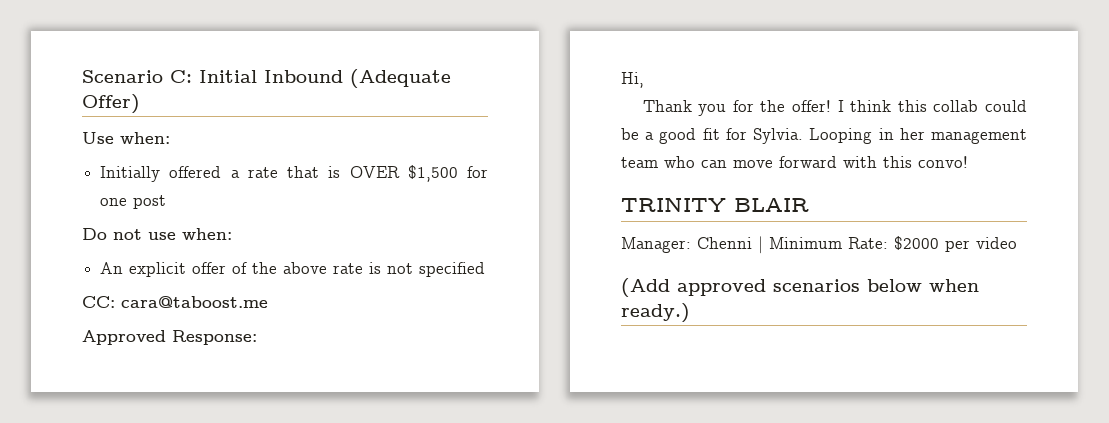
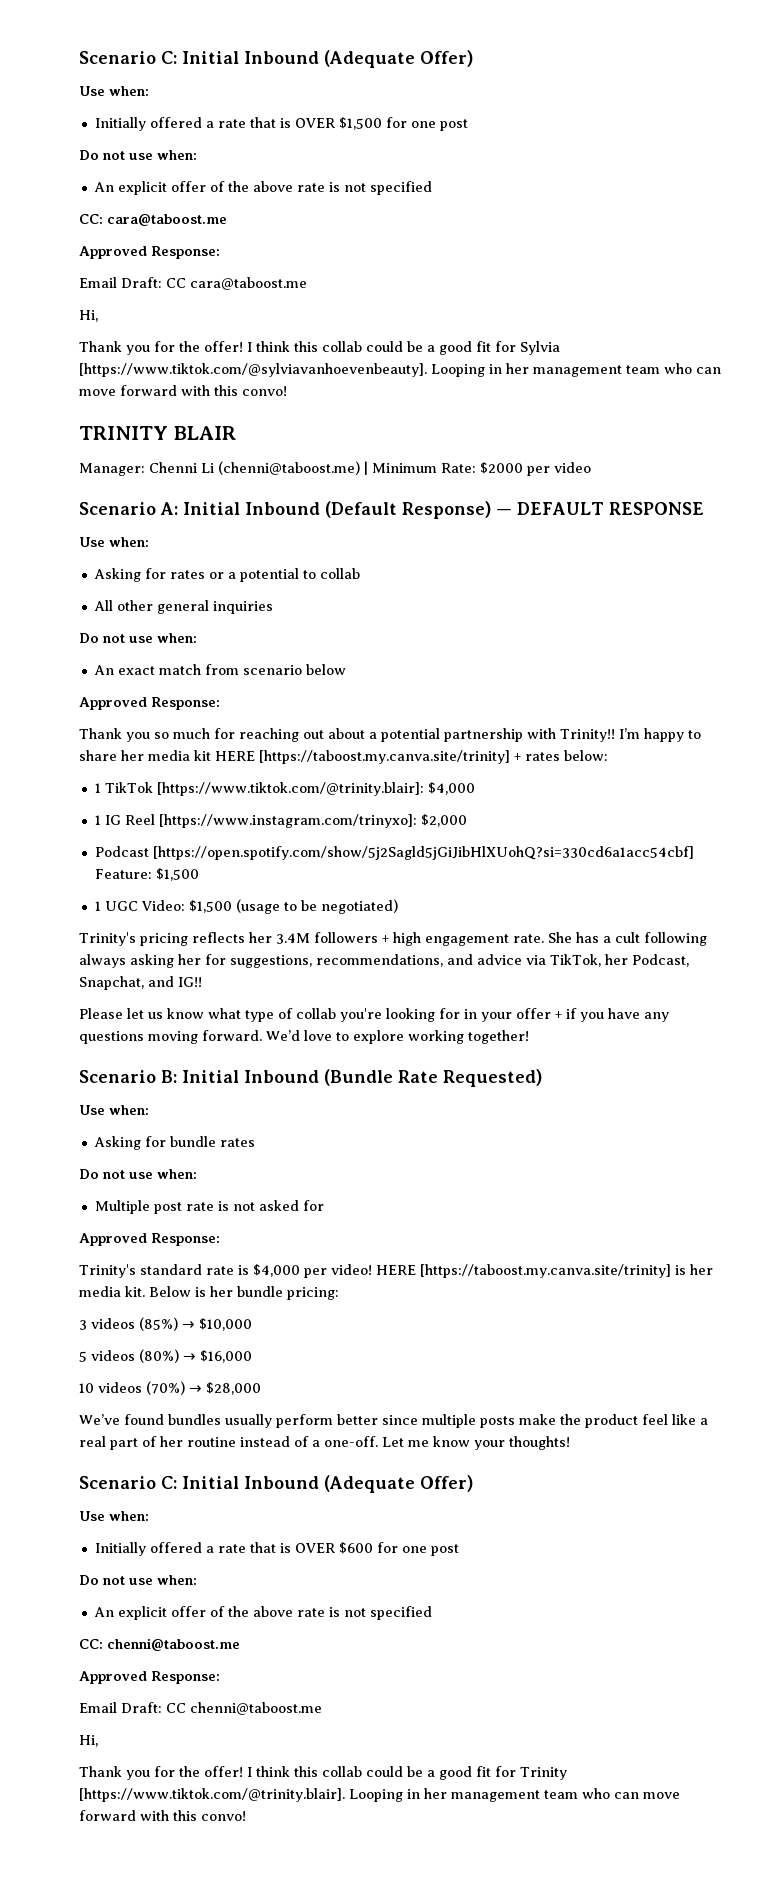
(257, 337) none -> [79,277,307,290] // Email Draft: CC cara@taboost.me
[753,128,804,144] Sylvia. -> [520,341,560,355] [79,363,427,377] Sylvia [https://www.tiktok.com/@sylviavanhoevenbeauty].
(752, 243) none -> [201,461,360,475] Li (chenni@taboost.me)
[621,278,979,297] [621,303,690,323] (Add approved scenarios below when ready.) -> [79,501,704,519] [79,537,149,547] [93,568,360,582] [93,600,273,614] [79,633,197,643] [93,664,346,675] [79,697,220,710] [79,728,701,742] [79,750,608,764] [94,782,475,796] [94,814,467,828] [94,846,694,860] [94,868,199,881] [94,899,398,914] [79,932,707,946] [79,954,689,968] [79,976,202,990] [79,1008,669,1022] [79,1030,529,1044] [79,1069,542,1087] [79,1105,149,1115] [93,1136,255,1150] [79,1169,197,1179] [94,1200,324,1214] [79,1233,220,1246] [79,1264,713,1278] [79,1286,339,1300] [79,1317,252,1331] [79,1349,252,1363] [79,1381,261,1395] [79,1414,708,1428] [79,1436,570,1450] [79,1475,473,1493] [79,1511,149,1521] [94,1542,459,1556] [79,1575,197,1585] [93,1606,432,1620] [79,1638,240,1651] [79,1671,220,1684] [79,1702,322,1715] [79,1735,98,1747] [79,1766,567,1780] [79,1788,680,1802] [79,1810,246,1821] Scenario A: Initial Inbound (Default Response) — DEFAULT RESPONSE // Use when: // Asking for rates or a potential to collab // All other general inquiries // Do not use when: // An exact match from scenario below // Approved Response: // Thank you so much for reaching out about a potential partnership with Trinity!! I’m happy to share her media kit HERE [https://taboost.my.canva.site/trinity] + rates below: // 1 TikTok [https://www.tiktok.com/@trinity.blair]: $4,000 // 1 IG Reel [https://www.instagram.com/trinyxo]: $2,000 // Podcast [https://open.spotify.com/show/5j2Sagld5jGiJibHlXUohQ?si=330cd6a1acc54cbf] Feature: $1,500 // 1 UGC Video: $1,500 (usage to be negotiated) // Trinity's pricing reflects her 3.4M followers + high engagement rate. She has a cult following always asking her for suggestions, recommendations, and advice via TikTok, her Podcast, Snapchat, and IG!! // Please let us know what type of collab you're looking for in your offer + if you have any questions moving forward. We’d love to explore working together! // Scenario B: Initial Inbound (Bundle Rate Requested) // Use when: // Asking for bundle rates // Do not use when: // Multiple post rate is not asked for // Approved Response: // Trinity's standard rate is $4,000 per video! HERE [https://taboost.my.canva.site/trinity] is her media kit. Below is her bundle pricing: // 3 videos (85%) → $10,000 // 5 videos (80%) → $16,000 // 10 videos (70%) → $28,000 // We’ve found bundles usually perform better since multiple posts make the product feel like a real part of her routine instead of a one-off. Let me know your thoughts! // Scenario C: Initial Inbound (Adequate Offer) // Use when: // Initially offered a rate that is OVER $600 for one post // Do not use when: // An explicit offer of the above rate is not specified // CC: chenni@taboost.me // Approved Response: // Email Draft: CC chenni@taboost.me // Hi, // Thank you for the offer! I think this collab could be a good fit for Trinity [https://www.tiktok.com/@trinity.blair]. Looping in her management team who can move forward with this convo!

